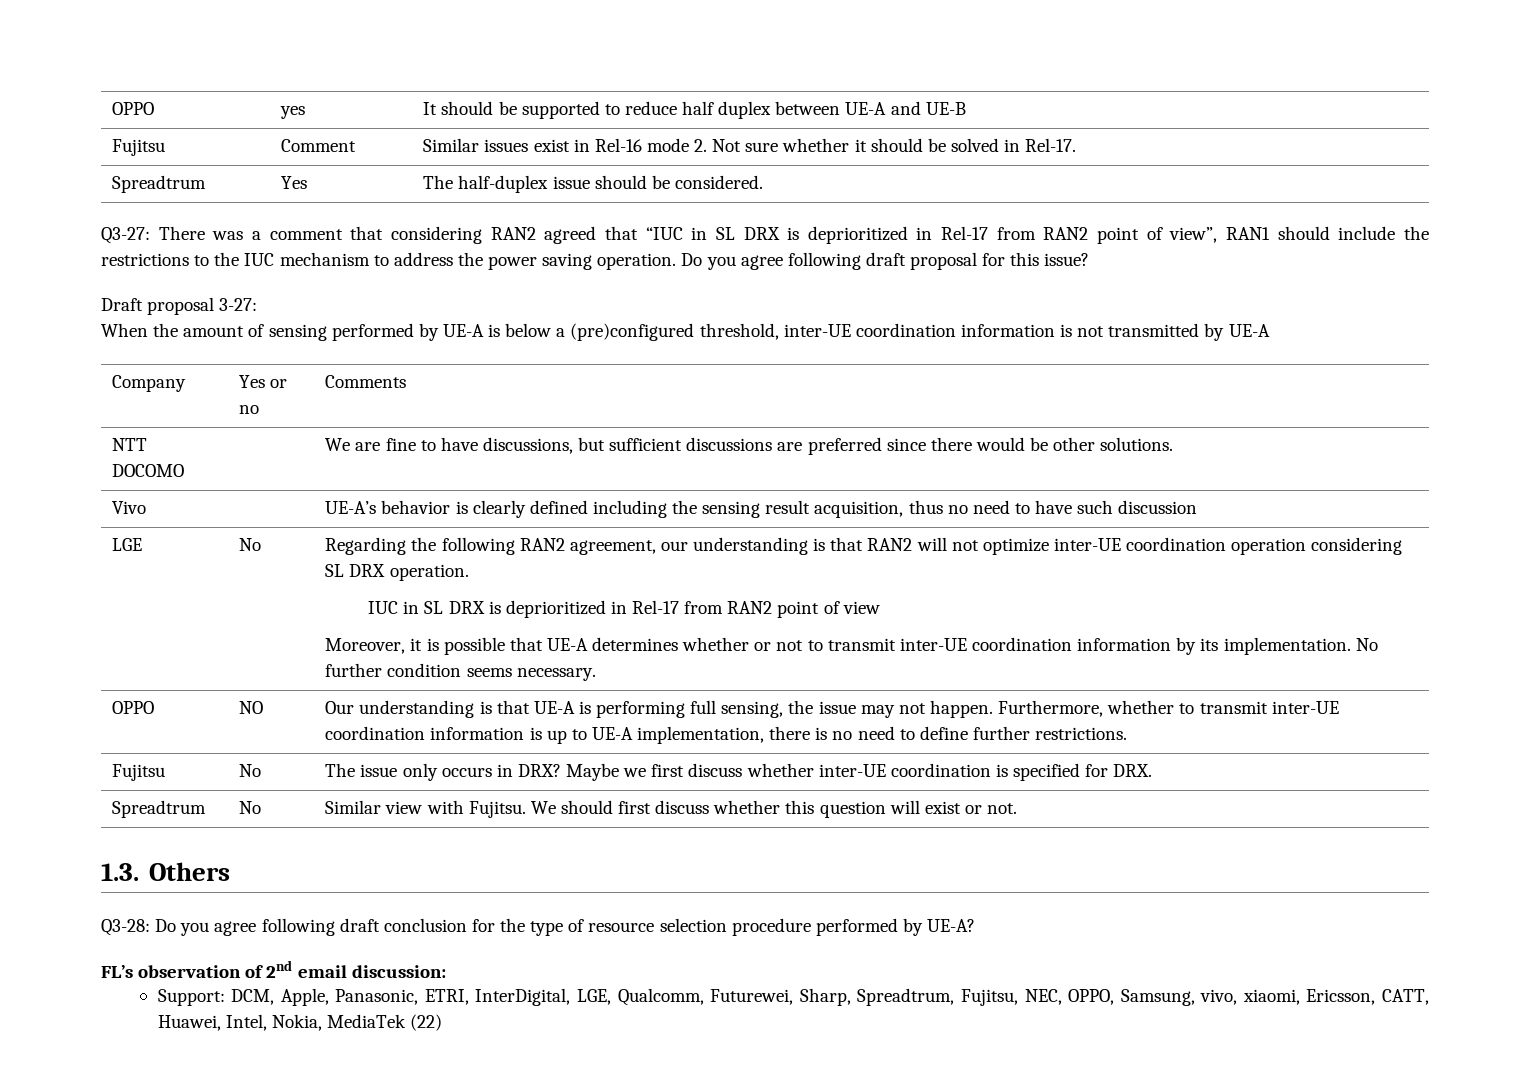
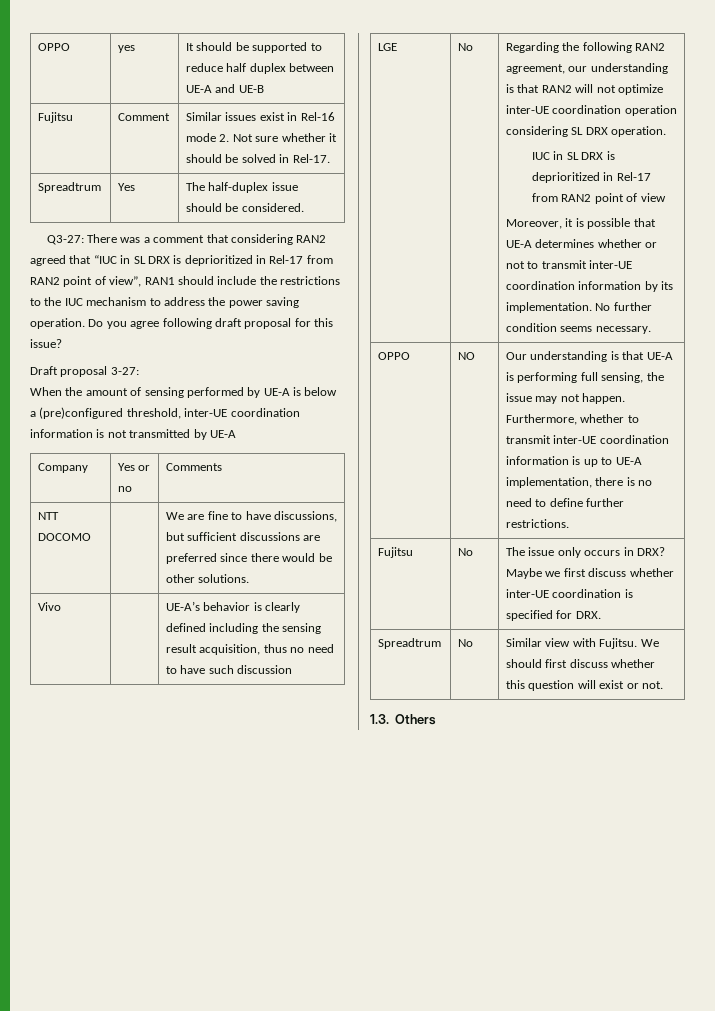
[101,918,976,936] [101,960,446,978] [157,988,1429,1006] [157,1014,443,1031] // Q3-28: Do you agree following draft conclusion for the type of resource selection procedure performed by UE-A? // FL’s observation of 2nd email discussion: // Support: DCM, Apple, Panasonic, ETRI, InterDigital, LGE, Qualcomm, Futurewei, Sharp, Spreadtrum, Fujitsu, NEC, OPPO, Samsung, vivo, xiaomi, Ericsson, CATT, Huawei, Intel, Nokia, MediaTek (22) -> (437, 719) none

